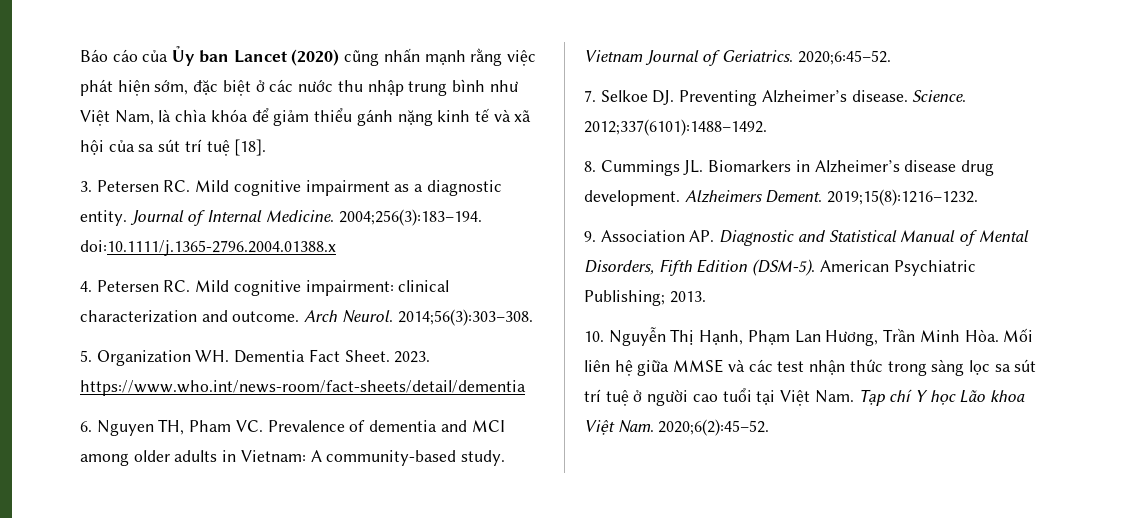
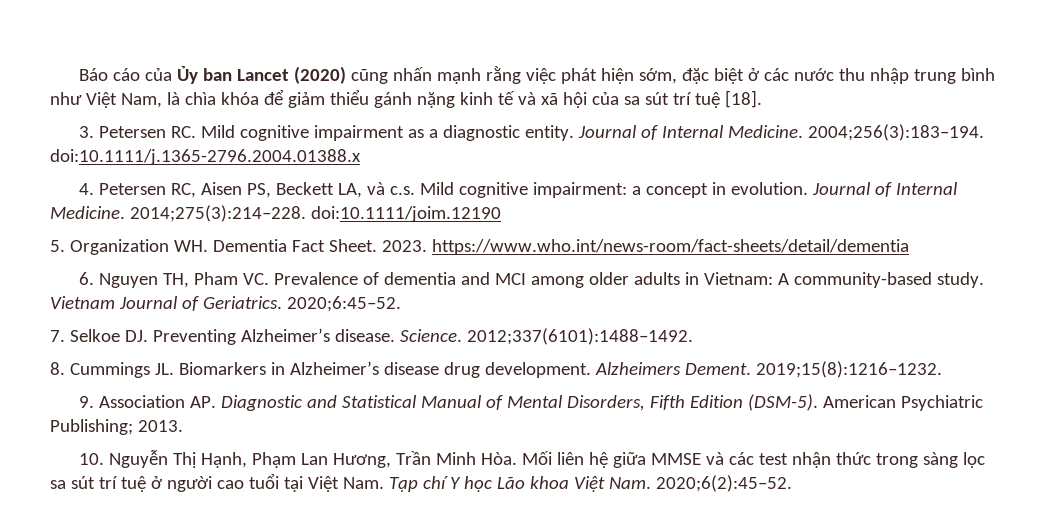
[163,280,450,296] [80,309,533,326] RC. Mild cognitive impairment: clinical characterization and outcome. Arch Neurol. 2014;56(3):303–308. -> [171,182,959,198] [50,205,501,222] RC, Aisen PS, Beckett LA, và c.s. Mild cognitive impairment: a concept in evolution. Journal of Internal Medicine. 2014;275(3):214–228. doi:10.1111/joim.12190

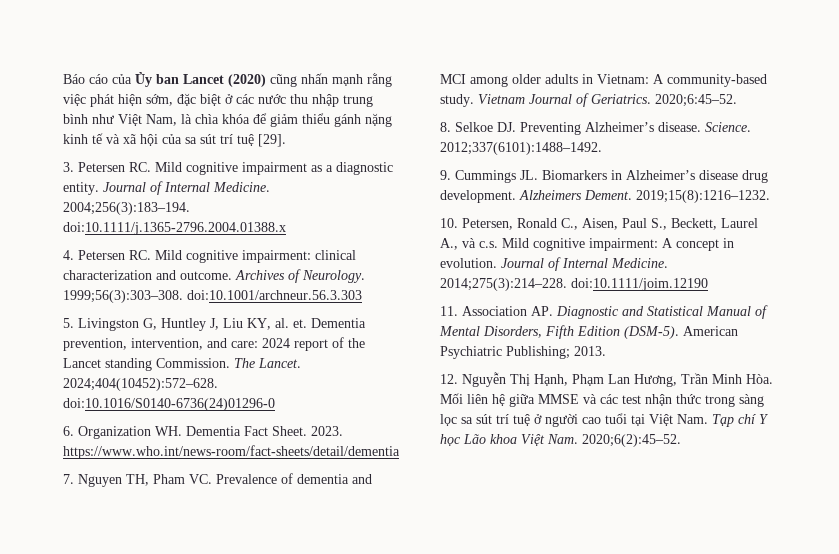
[724,90,762,108] [18]. -> [258,134,286,147] [29].
[171,182,959,198] [50,205,501,222] [50,240,65,252] RC, Aisen PS, Beckett LA, và c.s. Mild cognitive impairment: a concept in evolution. Journal of Internal Medicine. 2014;275(3):214–228. doi:10.1111/joim.12190 // 5. -> [129,250,356,263] [63,269,365,283] [63,290,362,303] [63,318,366,331] [63,337,365,351] [63,358,301,371] [63,378,218,391] [63,398,275,411] [63,426,74,436] RC. Mild cognitive impairment: clinical characterization and outcome. Archives of Neurology. 1999;56(3):303–308. doi:10.1001/archneur.56.3.303 // 5. Livingston G, Huntley J, Liu KY, al. et. Dementia prevention, intervention, and care: 2024 report of the Lancet standing Commission. The Lancet. 2024;404(10452):572–628. doi:10.1016/S0140-6736(24)01296-0 // 6.
[79,272,95,285] 6. -> [63,474,74,484] 7.
[50,330,65,342] 7. -> [440,122,451,132] 8.
[50,362,65,375] 8. -> [440,170,451,180] 9.
[79,396,95,408] 9. -> [440,218,758,230] [440,238,734,251] [440,257,668,271] [440,278,708,291] [440,306,458,316] 10. Petersen, Ronald C., Aisen, Paul S., Beckett, Laurel A., và c.s. Mild cognitive impairment: A concept in evolution. Journal of Internal Medicine. 2014;275(3):214–228. doi:10.1111/joim.12190 // 11.
[79,453,105,465] 10. -> [440,374,458,384] 12.

